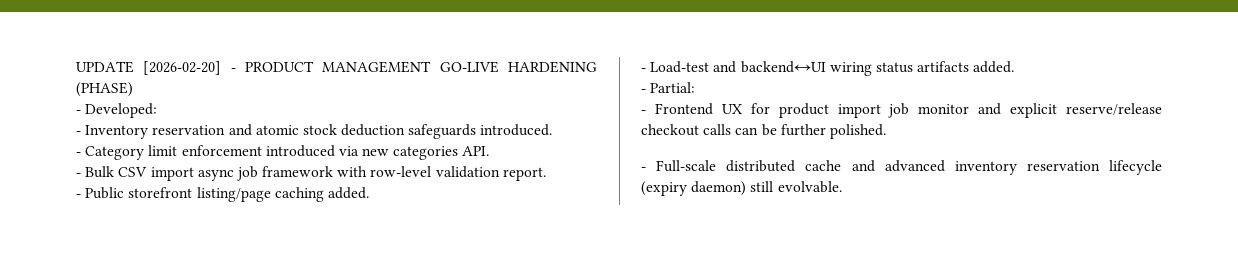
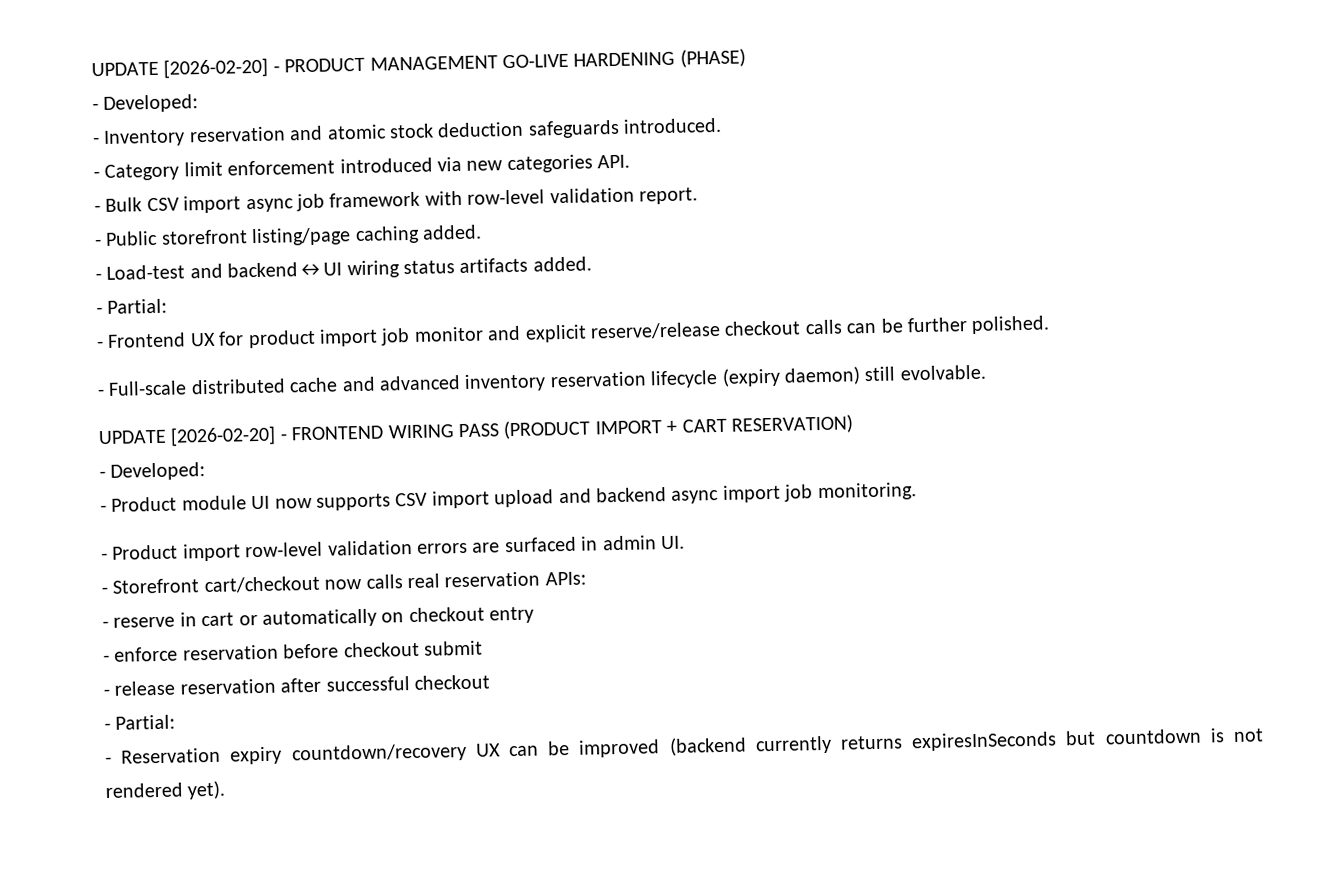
(842, 187) none -> [98,414,853,447] [99,462,206,481] [100,482,917,513] [101,535,685,562] [101,571,586,595] [102,606,535,629] [103,640,483,663] [103,674,490,697] [104,714,176,731] [105,728,1265,765] [105,780,227,800] // UPDATE [2026-02-20] - FRONTEND WIRING PASS (PRODUCT IMPORT + CART RESERVATION) // - Developed: // - Product module UI now supports CSV import upload and backend async import job monitoring. // - Product import row-level validation errors are surfaced in admin UI. // - Storefront cart/checkout now calls real reservation APIs: // - reserve in cart or automatically on checkout entry // - enforce reservation before checkout submit // - release reservation after successful checkout // - Partial: // - Reservation expiry countdown/recovery UX can be improved (backend currently returns expiresInSeconds but countdown is not rendered yet).

